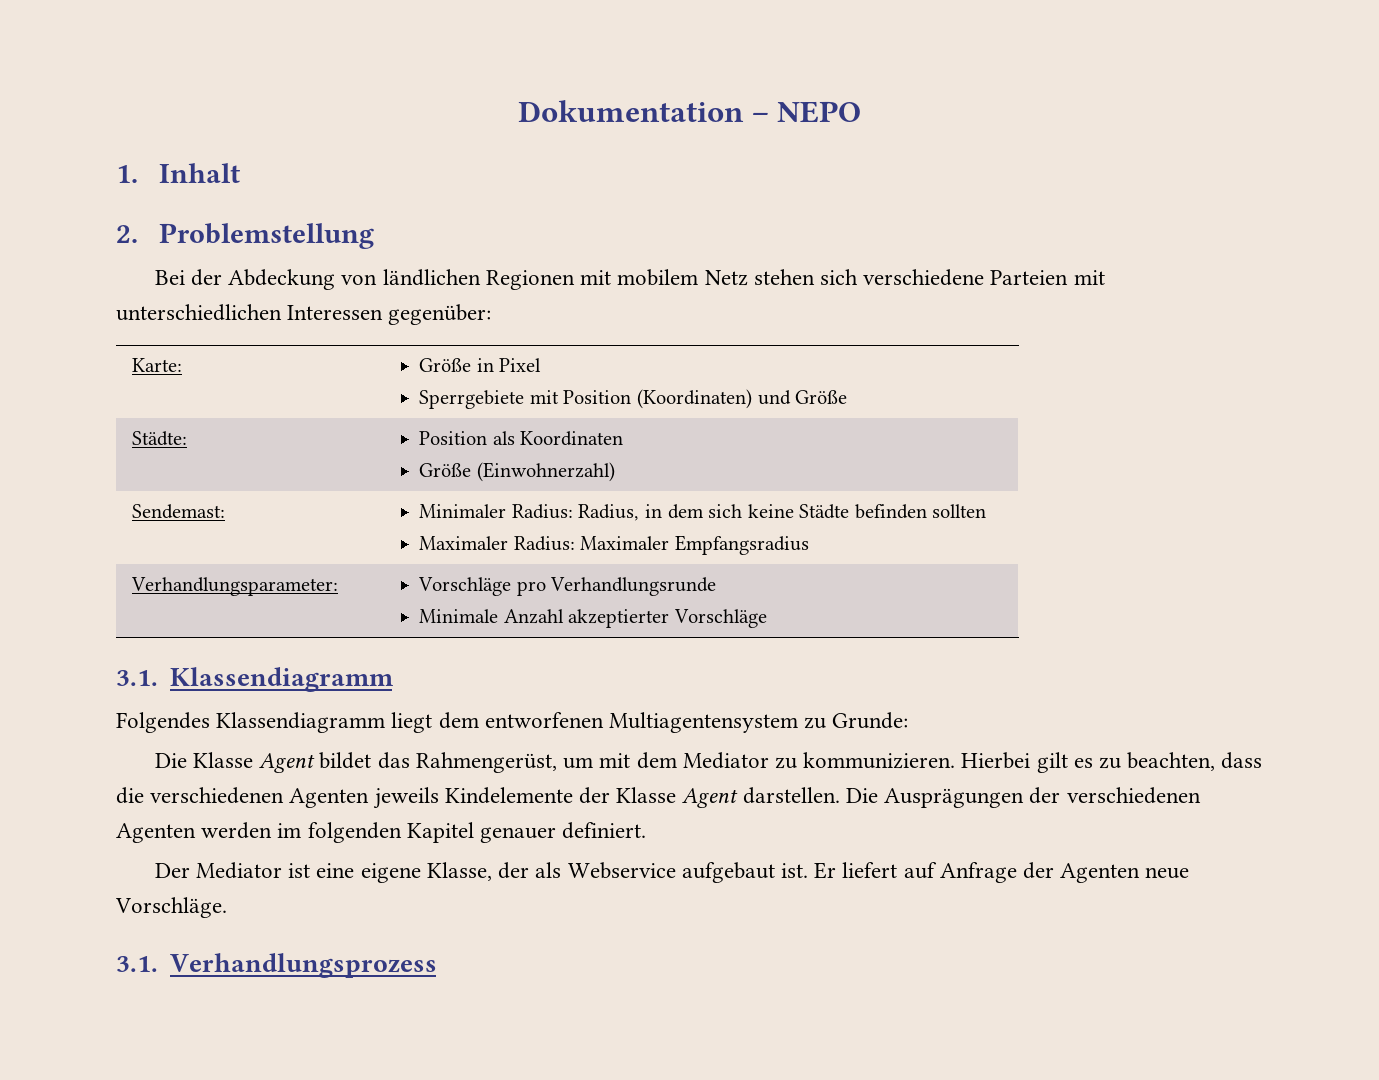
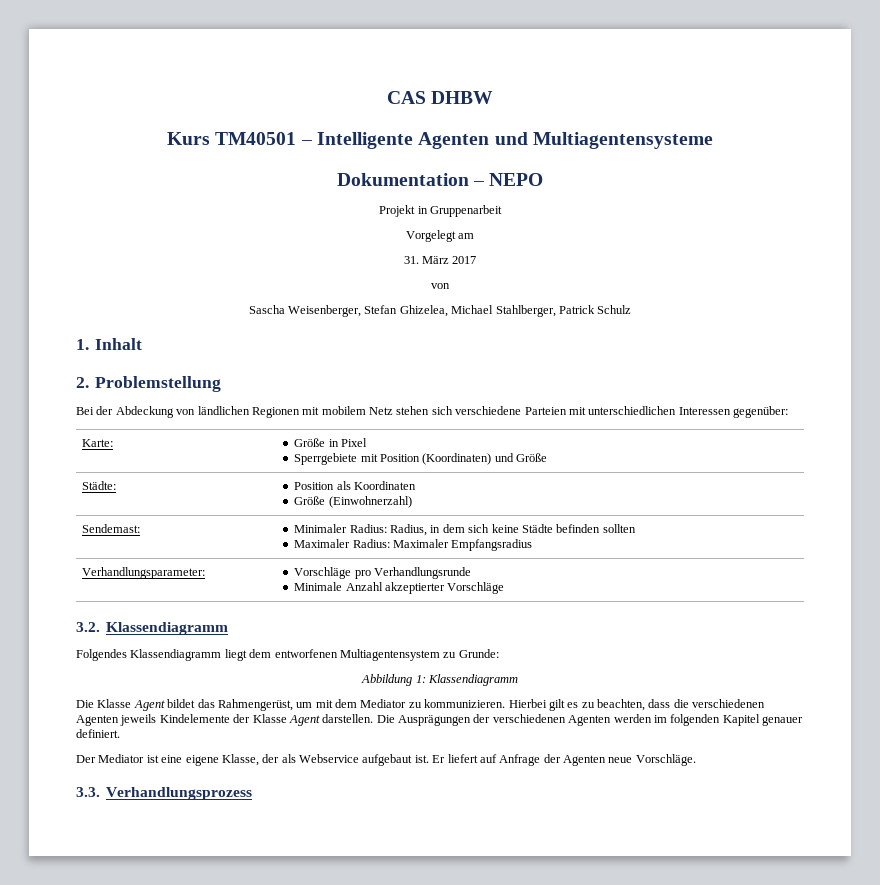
[517,100,862,123] Dokumentation – NEPO -> [386,91,494,104] [167,132,713,149] [336,173,544,186] [379,205,502,217] [405,230,475,242] [403,256,477,264] [431,283,450,289] [248,305,632,317] CAS DHBW // Kurs TM40501 – Intelligente Agenten und Multiagentensysteme // Dokumentation – NEPO // Projekt in Gruppenarbeit // Vorgelegt am // 31. März 2017 // von // Sascha Weisenberger, Stefan Ghizelea, Michael Stahlberger, Patrick Schulz
[116,670,158,686] 3.1. -> [76,622,100,632] 3.2.
(909, 720) none -> [361,674,518,686] // Abbildung 1: Klassendiagramm
[116,956,158,972] 3.1. -> [76,787,100,797] 3.3.

